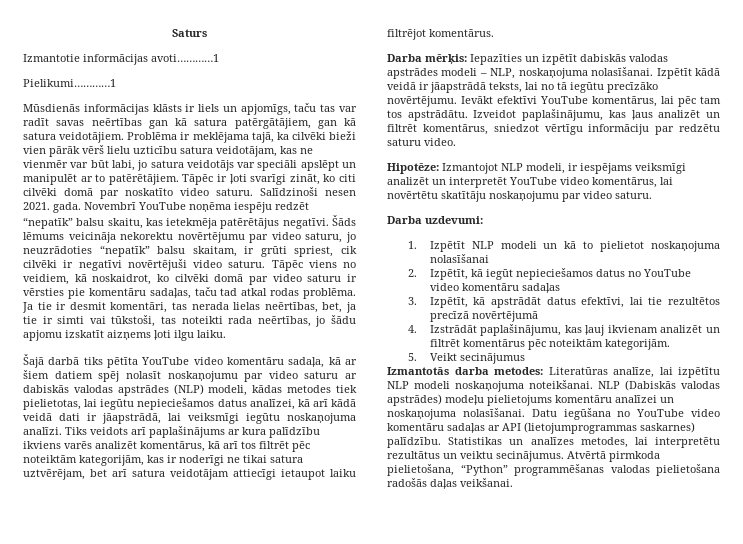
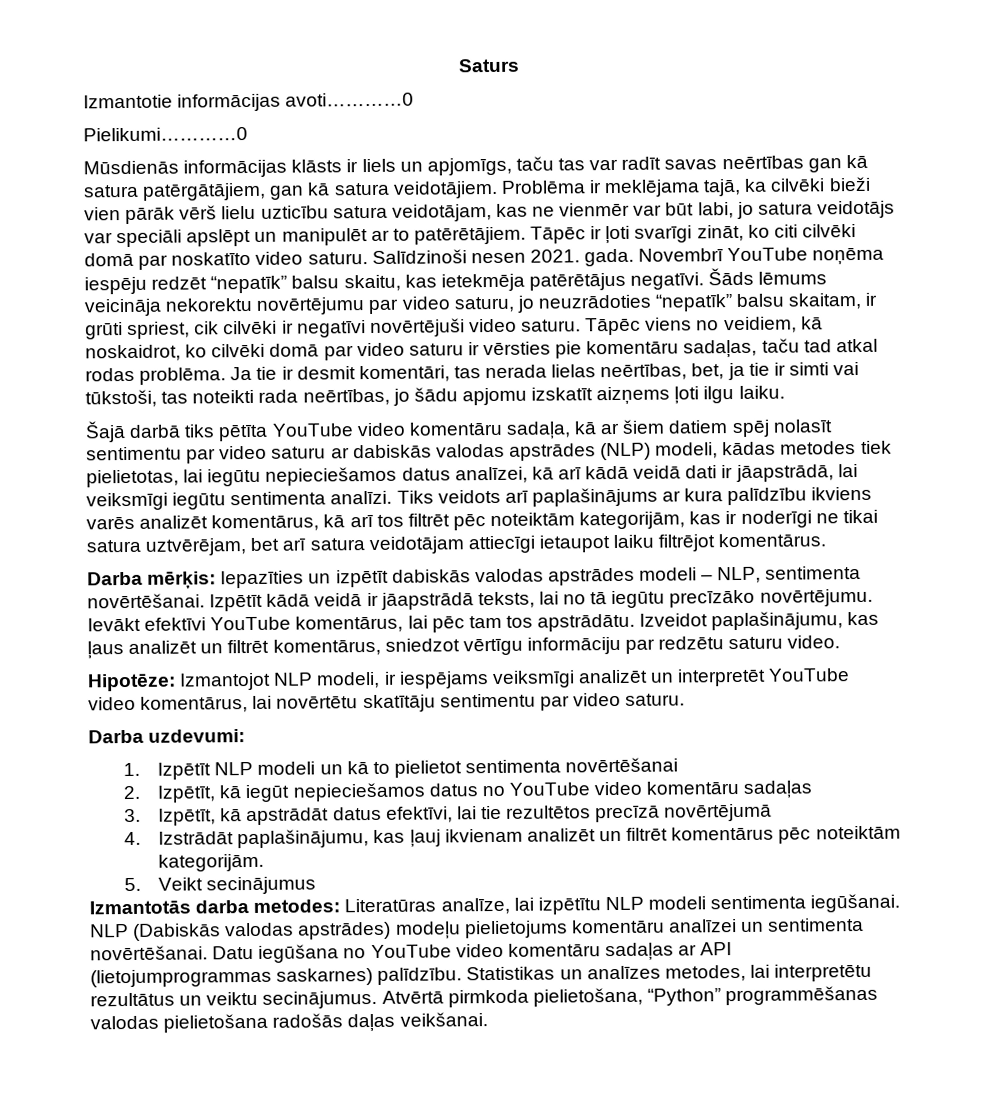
[151,54,219,62] [23,79,116,87] avoti…………1 // Pielikumi…………1 -> [285,92,415,107] [83,126,248,142] avoti…………0 // Pielikumi…………0
[167,371,238,382] noskaņojumu -> [86,446,182,461] sentimentu
[287,413,356,424] noskaņojuma -> [230,491,327,506] sentimenta
[518,67,654,79] noskaņojuma nolasīšanai. -> [765,565,862,580] [87,593,205,609] sentimenta novērtēšanai.
[489,191,559,202] noskaņojumu -> [439,693,536,708] sentimentu
[651,241,720,252] [429,254,489,263] noskaņojuma nolasīšanai -> [465,757,679,774] sentimenta novērtēšanai
[455,380,593,392] noskaņojuma noteikšanai. -> [710,893,901,913] sentimenta iegūšanai.
[387,408,525,420] noskaņojuma nolasīšanai. -> [767,917,865,932] [90,945,208,961] sentimenta novērtēšanai.

